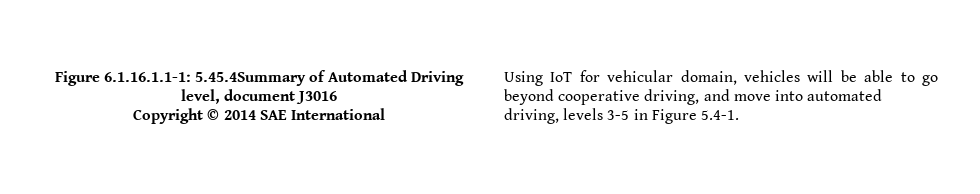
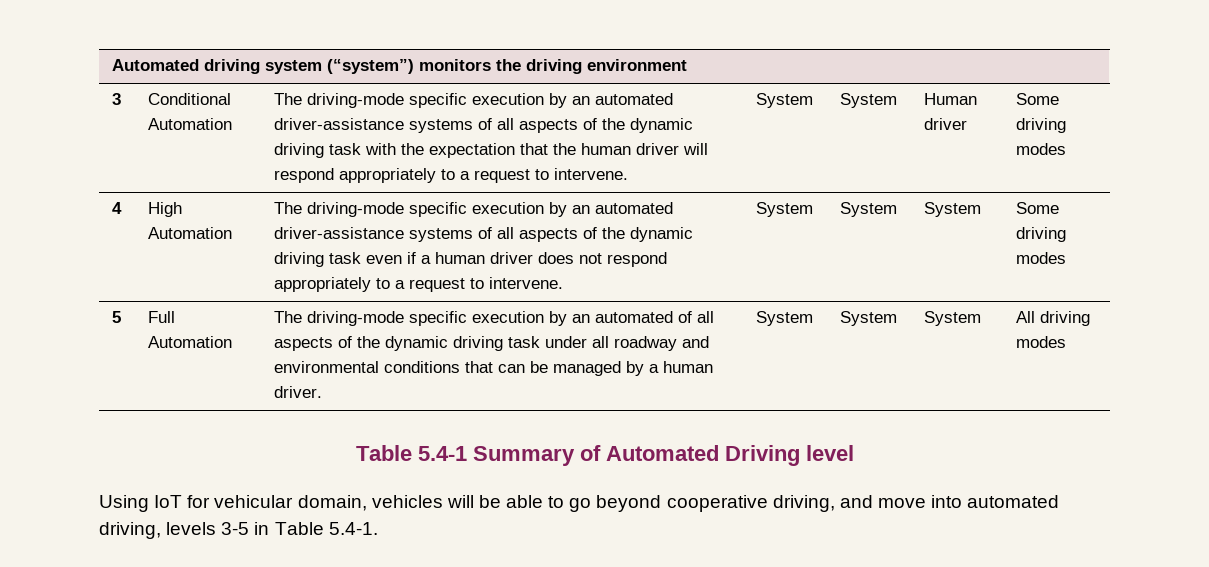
[54,70,465,86] [180,89,338,104] [133,108,385,124] Figure 6.1.16.1.1-1: 5.45.4Summary of Automated Driving level, document J3016 // Copyright © 2014 SAE International -> [112,59,688,74] [112,93,122,105] [148,93,232,105] [148,118,233,130] [274,93,674,108] [274,118,694,133] [274,143,709,158] [274,168,629,183] [756,93,814,108] [840,93,898,108] [924,93,978,105] [924,118,968,130] [1016,93,1060,105] [1016,118,1067,133] [1016,143,1067,155] [112,202,123,214] [148,202,183,217] [148,227,233,239] [274,202,674,217] [274,227,694,242] [274,252,668,267] [274,277,564,292] [756,202,814,217] [840,202,898,217] [924,202,982,217] [1016,202,1060,214] [1016,227,1067,242] [1016,252,1067,264] [112,311,122,323] [148,311,176,323] [148,336,233,348] [274,311,715,326] [274,336,710,351] [274,361,714,376] [274,386,323,398] [756,311,814,326] [840,311,898,326] [924,311,982,326] [1016,311,1091,326] [1016,336,1067,348] [355,445,854,466] Automated driving system (“system”) monitors the driving environment // 3 | Conditional Automation | The driving-mode specific execution by an automated driver-assistance systems of all aspects of the dynamic driving task with the expectation that the human driver will respond appropriately to a request to intervene. | System | System | Human driver | Some driving modes // 4 | High Automation | The driving-mode specific execution by an automated driver-assistance systems of all aspects of the dynamic driving task even if a human driver does not respond appropriately to a request to intervene. | System | System | System | Some driving modes // 5 | Full Automation | The driving-mode specific execution by an automated of all aspects of the dynamic driving task under all roadway and environmental conditions that can be managed by a human driver. | System | System | System | All driving modes // Table 5.4-1 Summary of Automated Driving level
[651,109,697,124] Figure -> [274,522,324,535] Table

